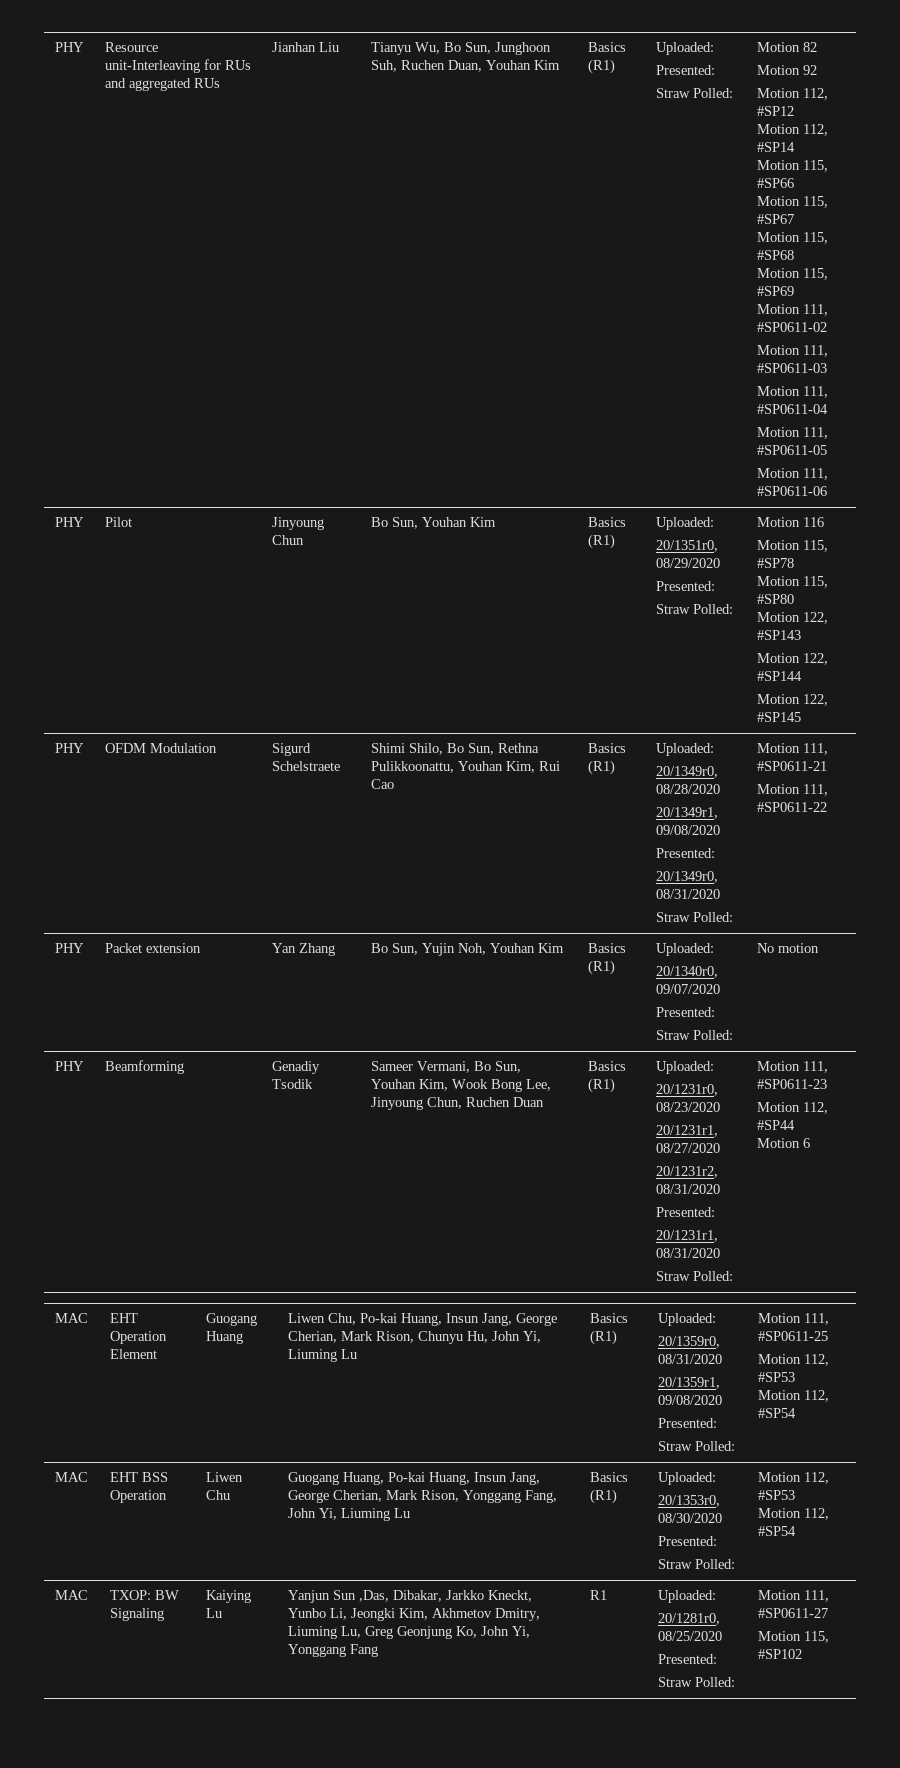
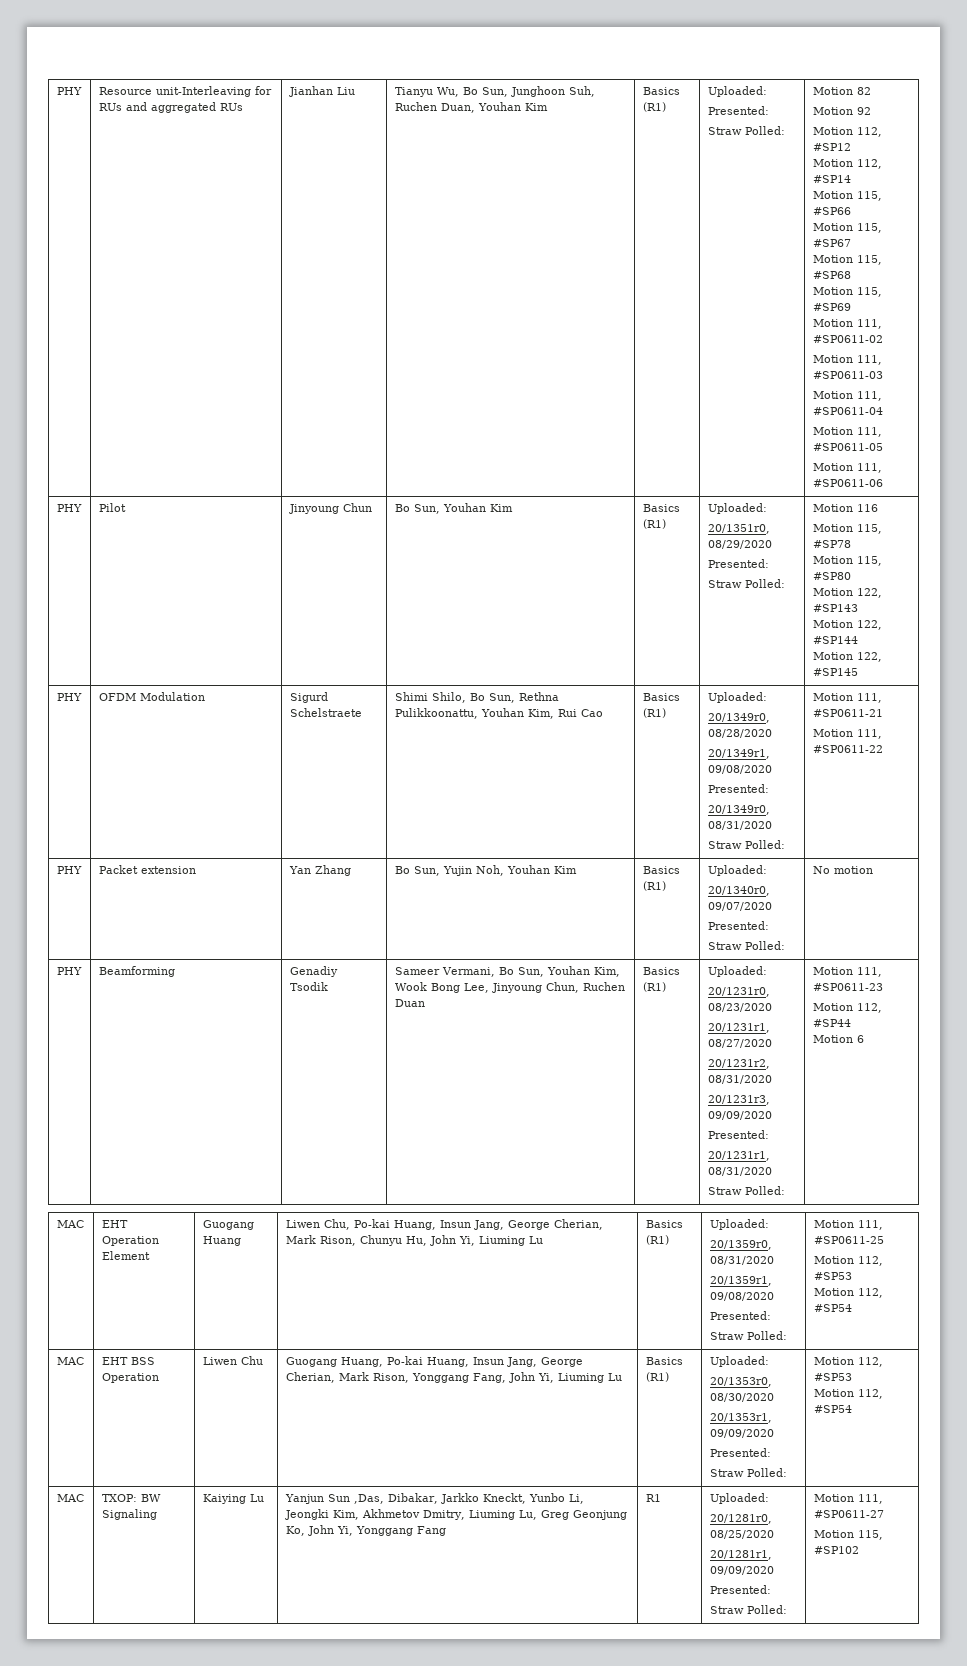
(720, 1189) none -> [707,1095,770,1105] [707,1111,772,1120] // 20/1231r3, 09/09/2020
(722, 1518) none -> [709,1413,772,1423] [709,1429,774,1438] // 20/1353r1, 09/09/2020
(722, 1636) none -> [709,1550,772,1560] [709,1566,774,1575] // 20/1281r1, 09/09/2020

